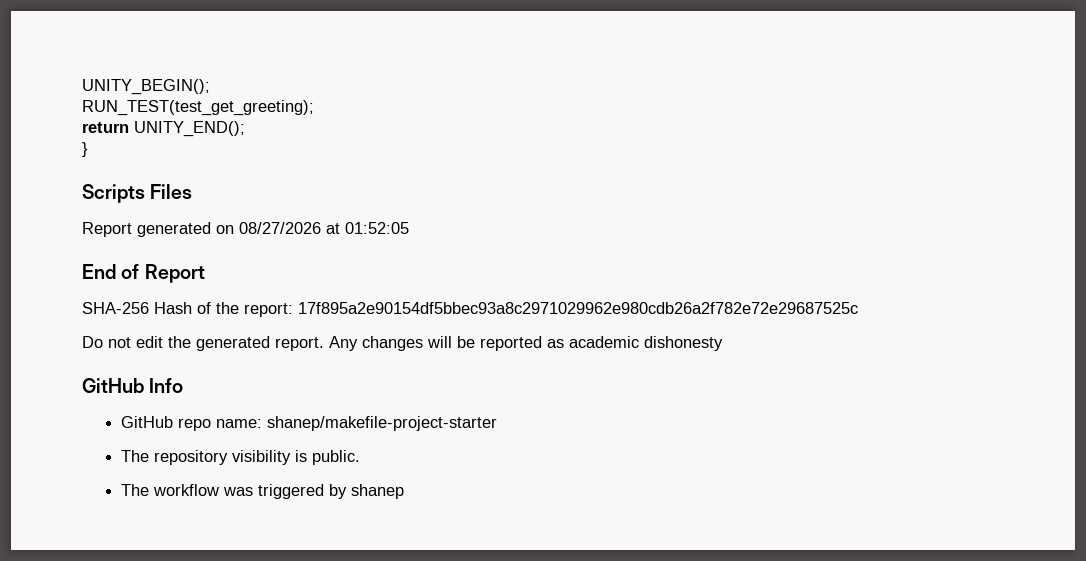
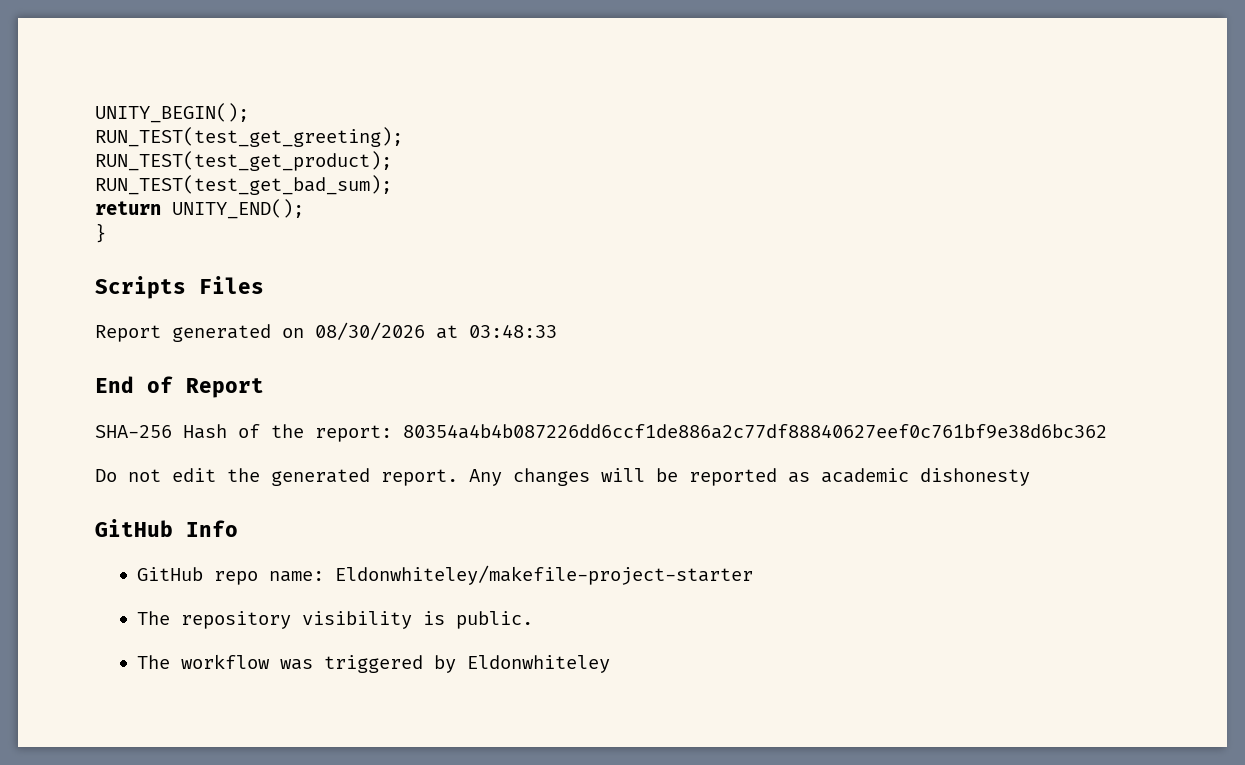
(314, 108) none -> [95,151,392,171] [95,175,392,195] // RUN_TEST(test_get_product); // RUN_TEST(test_get_bad_sum);
[239,222,409,234] 08/27/2026 at 01:52:05 -> [315,322,557,340] 08/30/2026 at 03:48:33
[298,302,858,314] 17f895a2e90154df5bbec93a8c2971029962e980cdb26a2f782e72e29687525c -> [403,424,1107,439] 80354a4b4b087226dd6ccf1de886a2c77df88840627eef0c761bf9e38d6bc362
[266,416,497,431] shanep/makefile-project-starter -> [334,565,753,585] Eldonwhiteley/makefile-project-starter
[350,484,404,499] shanep -> [466,655,610,673] Eldonwhiteley

